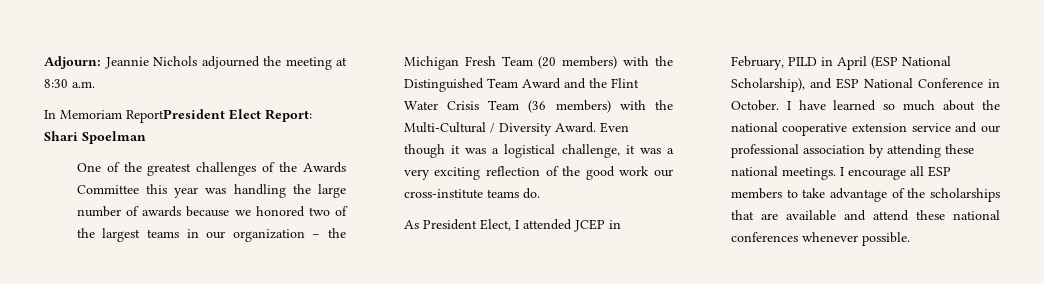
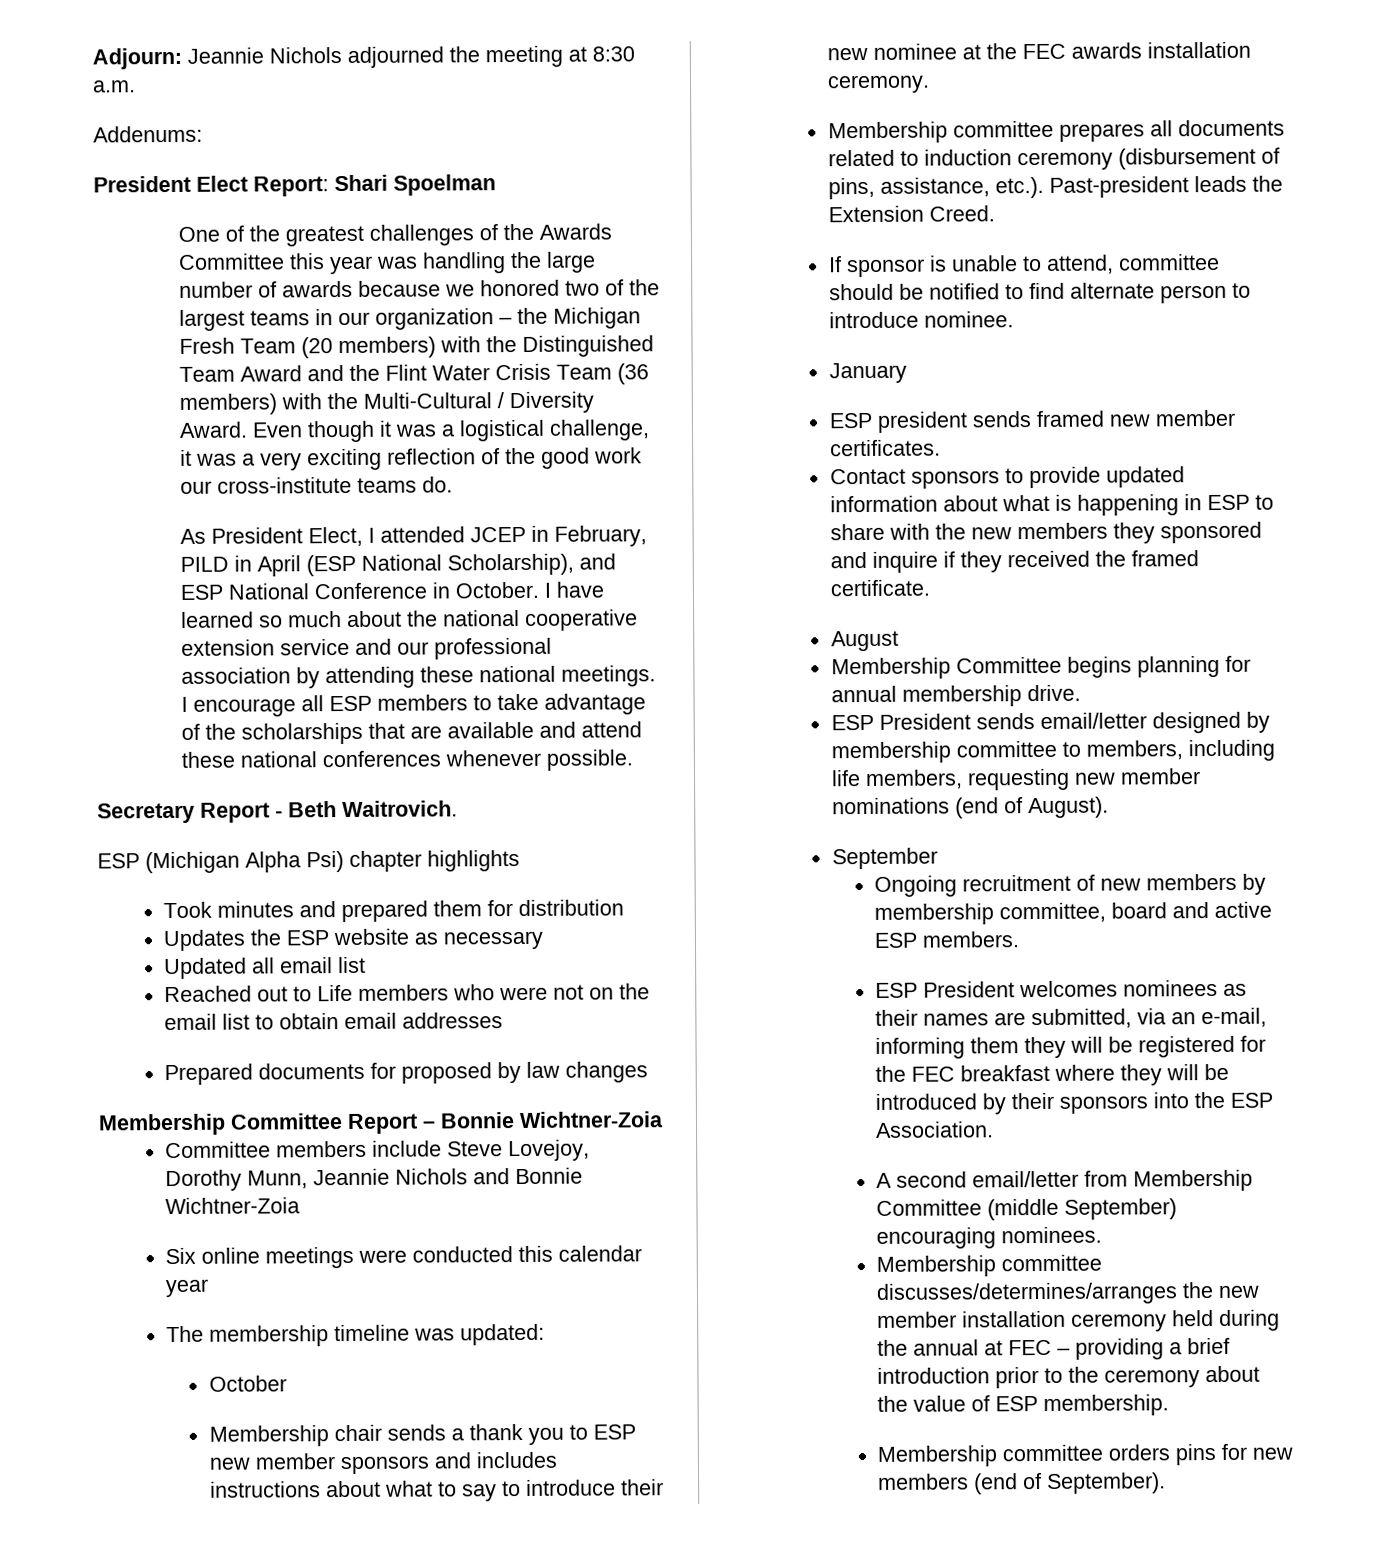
[44,109,225,123] In Memoriam ReportPresident -> [93,125,203,143] [93,175,191,193] Addenums: // President
(910, 239) none -> [97,800,458,824] [97,850,520,874] [163,899,625,923] [163,928,544,952] [164,956,367,980] [164,983,651,1003] [164,1012,504,1031] [164,1061,649,1086] [98,1111,664,1136] [165,1139,591,1162] [165,1167,584,1192] [165,1197,301,1215] [165,1245,643,1269] [165,1278,209,1298] [166,1323,546,1347] [208,1375,287,1392] [208,1423,636,1447] [208,1451,557,1475] [209,1479,664,1502] [826,41,1251,61] [826,74,930,94] [827,119,1285,144] [827,147,1280,171] [827,175,1283,200] [827,205,995,223] [828,253,1220,278] [828,282,1251,304] [828,311,1014,329] [828,362,907,384] [828,409,1235,433] [829,439,941,457] [829,466,1185,489] [829,494,1274,516] [829,521,1262,544] [829,550,1199,573] [829,579,930,597] [830,630,899,652] [830,655,1251,680] [830,684,1081,707] [830,711,1270,734] [830,739,1275,764] [830,768,1201,791] [831,796,1109,819] [831,847,938,870] [873,873,1266,897] [873,901,1272,925] [873,931,1019,948] [874,979,1247,998] [874,1007,1267,1029] [874,1035,1266,1059] [874,1063,1229,1086] [874,1091,1273,1115] [874,1121,994,1138] [875,1169,1253,1192] [875,1198,1177,1221] [875,1226,1102,1249] [875,1254,1102,1277] [875,1282,1260,1305] [876,1309,1280,1332] [876,1337,1230,1360] [876,1365,1260,1389] [876,1394,1169,1416] [876,1443,1293,1467] [877,1472,1166,1495] // Secretary Report - Beth Waitrovich. // ESP (Michigan Alpha Psi) chapter highlights // Took minutes and prepared them for distribution // Updates the ESP website as necessary // Updated all email list // Reached out to Life members who were not on the email list to obtain email addresses // Prepared documents for proposed by law changes // Membership Committee Report – Bonnie Wichtner-Zoia // Committee members include Steve Lovejoy, Dorothy Munn, Jeannie Nichols and Bonnie Wichtner-Zoia // Six online meetings were conducted this calendar year // The membership timeline was updated: // October // Membership chair sends a thank you to ESP new member sponsors and includes instructions about what to say to introduce their new nominee at the FEC awards installation ceremony. // Membership committee prepares all documents related to induction ceremony (disbursement of pins, assistance, etc.). Past-president leads the Extension Creed. // If sponsor is unable to attend, committee should be notified to find alternate person to introduce nominee. // January // ESP president sends framed new member certificates. // Contact sponsors to provide updated information about what is happening in ESP to share with the new members they sponsored and inquire if they received the framed certificate. // August // Membership Committee begins planning for annual membership drive. // ESP President sends email/letter designed by membership committee to members, including life members, requesting new member nominations (end of August). // September // Ongoing recruitment of new members by membership committee, board and active ESP members. // ESP President welcomes nominees as their names are submitted, via an e-mail, informing them they will be registered for the FEC breakfast where they will be introduced by their sponsors into the ESP Association. // A second email/letter from Membership Committee (middle September) encouraging nominees. // Membership committee discusses/determines/arranges the new member installation ceremony held during the annual at FEC – providing a brief introduction prior to the ceremony about the value of ESP membership. // Membership committee orders pins for new members (end of September).

